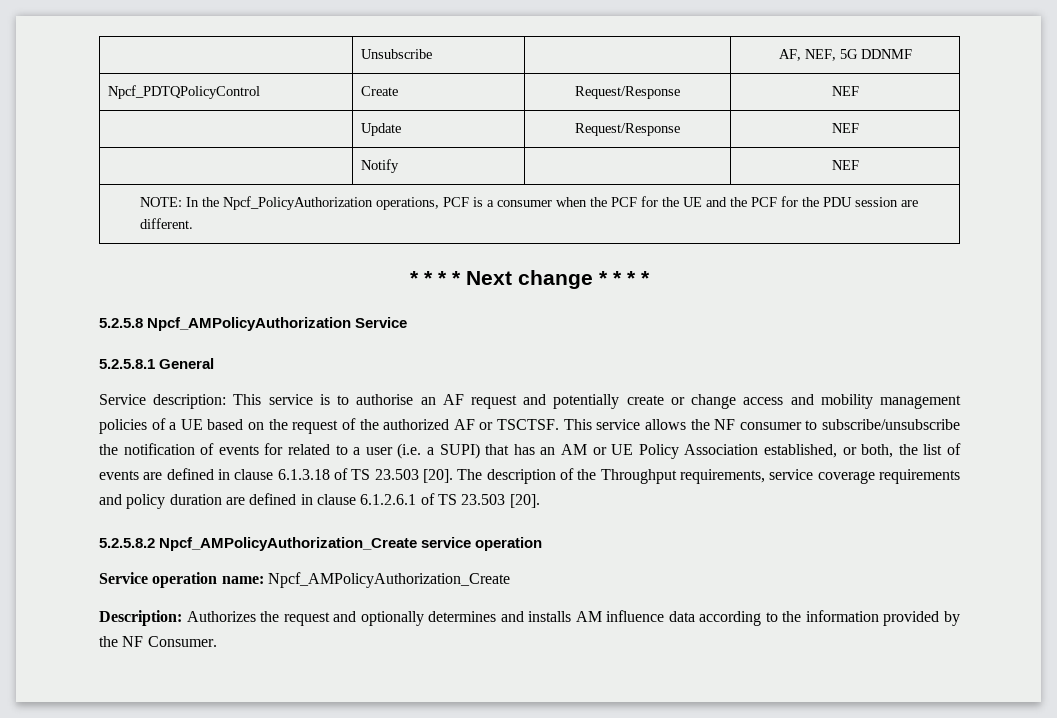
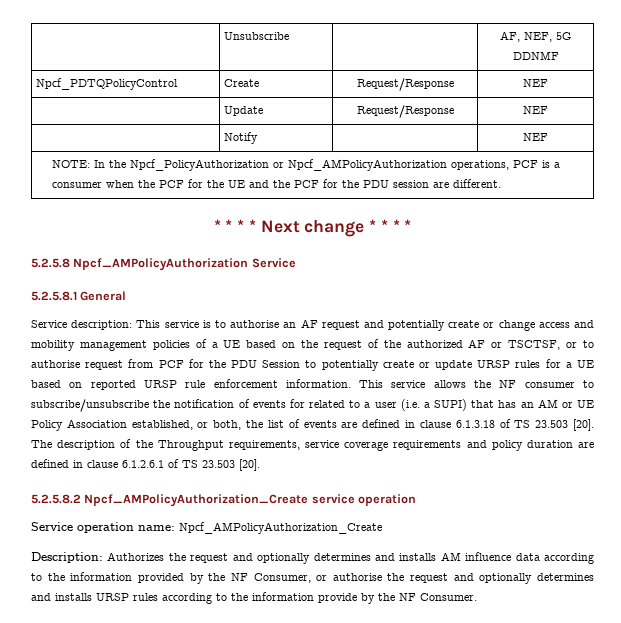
(373, 203) none -> [273,159,448,171] or Npcf_AMPolicyAuthorization
[497,419,560,430] TSCTSF. -> [508,340,594,350] [31,359,594,371] [31,379,351,390] TSCTSF, or to authorise request from PCF for the PDU Session to potentially create or update URSP rules for a UE based on reported URSP rule enforcement information.
(144, 641) none -> [253,573,595,584] [31,592,416,604] Consumer, or authorise the request and optionally determines and installs URSP rules according to the information provide by the NF

